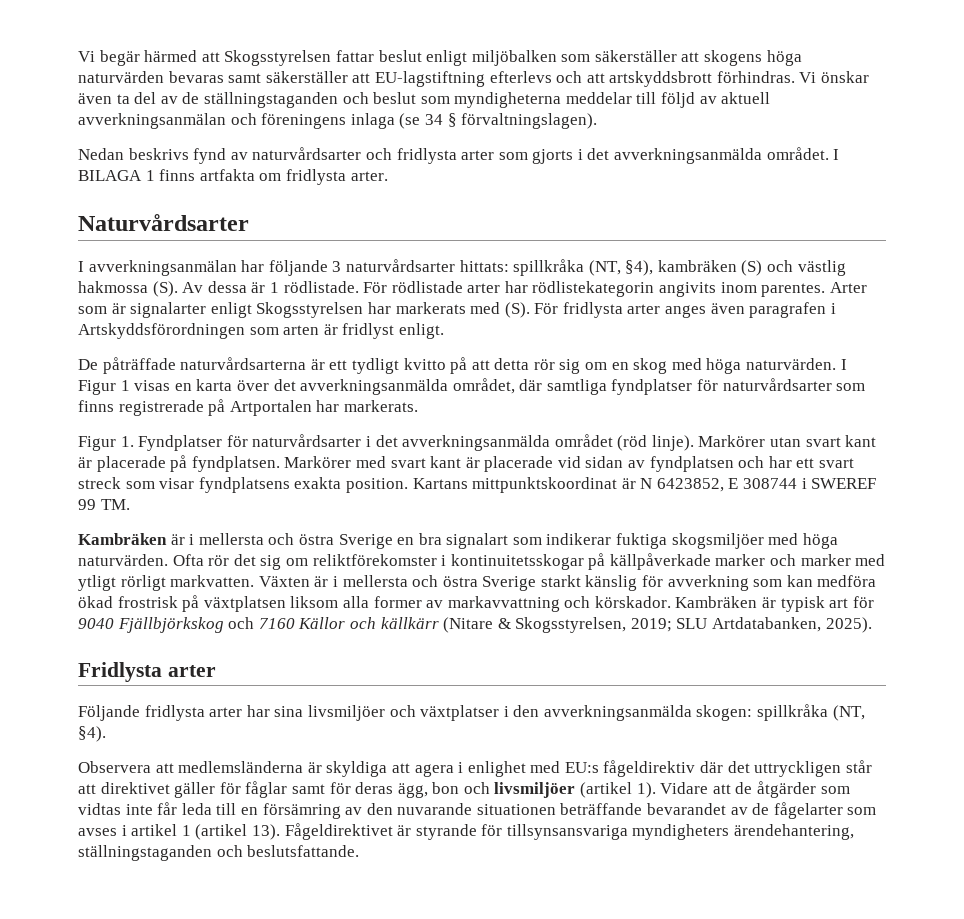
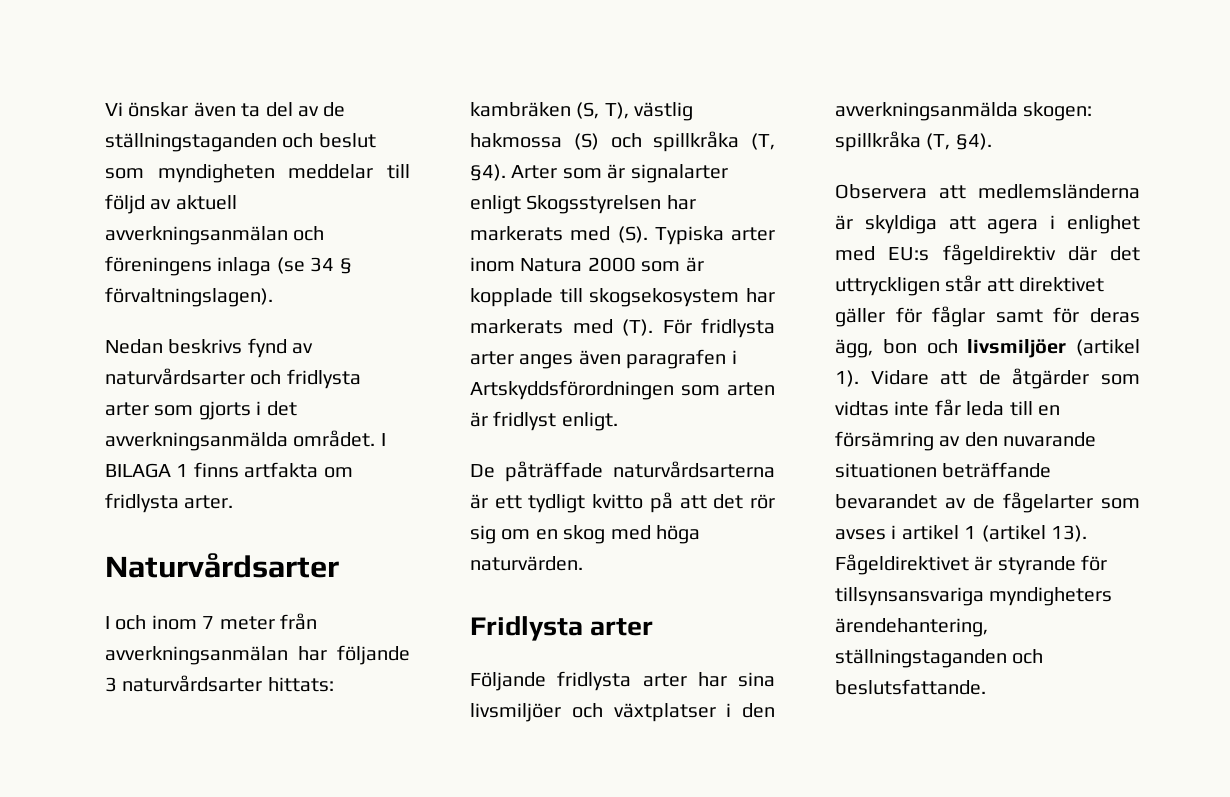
[78,50,802,66] [78,71,817,87] Vi begär härmed att Skogsstyrelsen fattar beslut enligt miljöbalken som säkerställer att skogens höga naturvärden bevaras samt säkerställer att EU-lagstiftning efterlevs och att artskyddsbrott förhindras. Vi -> [105,102,123,116] Vi
[454,92,562,108] myndigheterna -> [157,164,275,183] myndigheten
(84, 266) none -> [115,613,317,630] och inom 7 meter från
[513,259,846,276] [78,281,826,297] spillkråka (NT, §4), kambräken (S) och västlig hakmossa (S). Av dessa är 1 rödlistade. För rödlistade arter har rödlistekategorin angivits inom parentes. -> [470,102,694,121] [470,131,775,152] [470,164,506,181] kambräken (S, T), västlig hakmossa (S) och spillkråka (T, §4).
(530, 310) none -> [654,226,775,245] [470,257,704,272] [470,288,775,307] [470,319,653,336] Typiska arter inom Natura 2000 som är kopplade till skogsekosystem har markerats med (T).
[494,358,530,370] detta -> [713,494,744,509] det
[840,359,847,370] [78,378,866,395] [78,399,418,416] [78,434,877,451] [78,455,855,472] [78,477,877,493] [78,499,130,510] [78,533,838,549] [78,553,886,570] [78,575,877,591] [78,595,874,612] [78,617,872,633] I Figur 1 visas en karta över det avverkningsanmälda området, där samtliga fyndplatser för naturvårdsarter som finns registrerade på Artportalen har markerats. // Figur 1. Fyndplatser för naturvårdsarter i det avverkningsanmälda området (röd linje). Markörer utan svart kant är placerade på fyndplatsen. Markörer med svart kant är placerade vid sidan av fyndplatsen och har ett svart streck som visar fyndplatsens exakta position. Kartans mittpunktskoordinat är N 6423852, E 308744 i SWEREF 99 TM. // Kambräken är i mellersta och östra Sverige en bra signalart som indikerar fuktiga skogsmiljöer med höga naturvärden. Ofta rör det sig om reliktförekomster i kontinuitetsskogar på källpåverkade marker och marker med ytligt rörligt markvatten. Växten är i mellersta och östra Sverige starkt känslig för avverkning som kan medföra ökad frostrisk på växtplatsen liksom alla former av markavvattning och körskador. Kambräken är typisk art för 9040 Fjällbjörkskog och 7160 Källor och källkärr (Nitare & Skogsstyrelsen, 2019; SLU Artdatabanken, 2025). -> (583, 563) none
[832,705,865,721] (NT, -> [926,133,951,150] (T,

